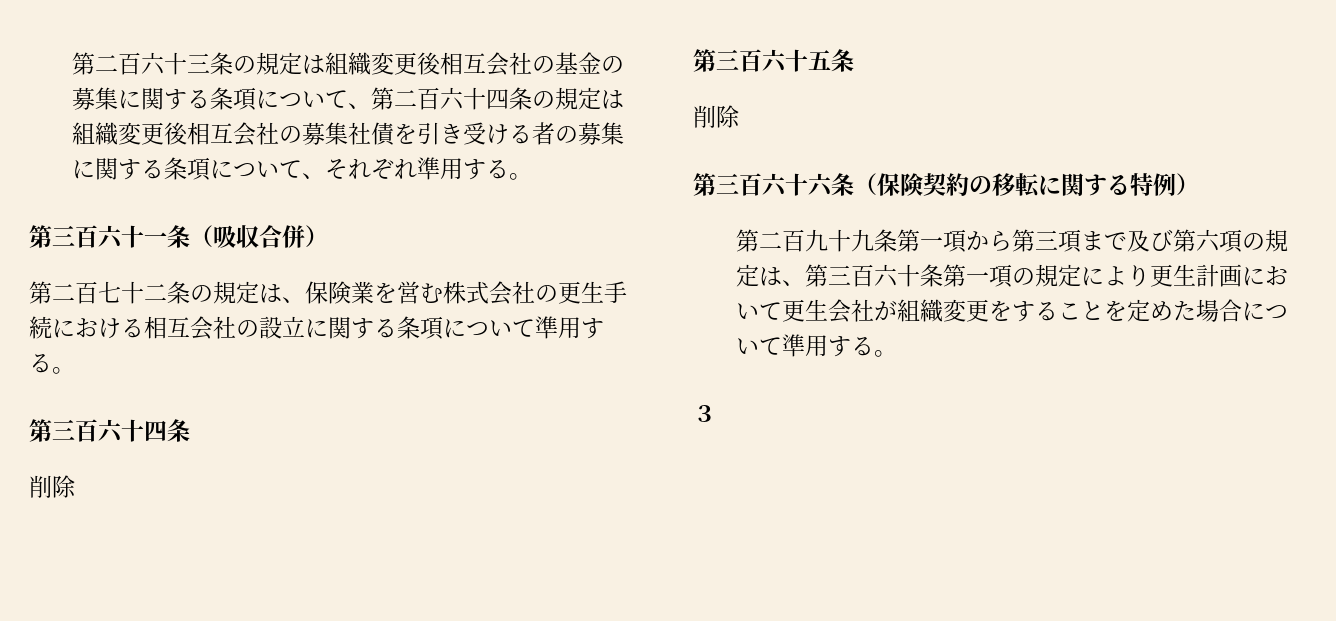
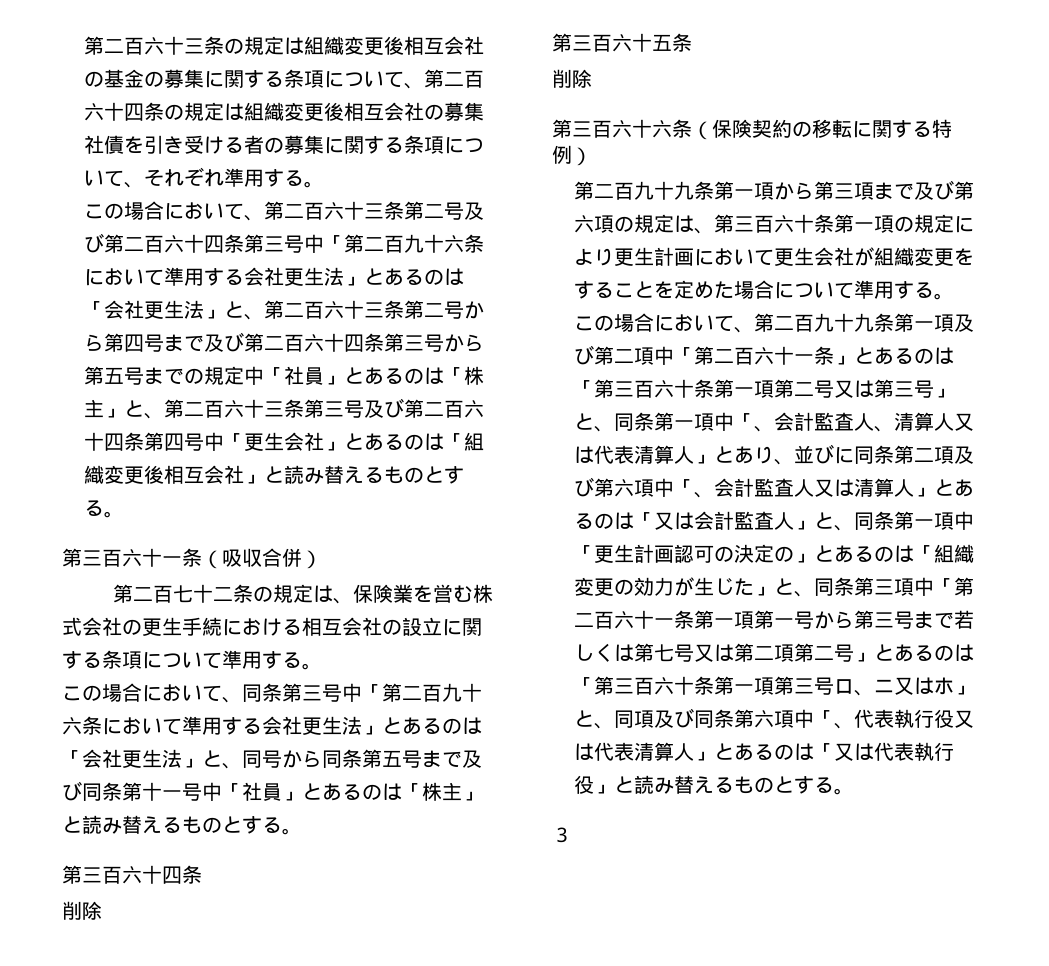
(532, 176) none -> [84,201,485,221] [84,233,485,253] [84,267,465,286] [84,300,485,320] [84,332,485,352] [84,366,485,385] [84,398,485,419] [84,432,485,451] [84,465,465,484] [84,500,125,518] // この場合において、第二百六十三条第二号及び第二百六十四条第三号中「第二百九十六条において準用する会社更生法」とあるのは「会社更生法」と、第二百六十三条第二号から第四号まで及び第二百六十四条第三号から第五号までの規定中「社員」とあるのは「株主」と、第二百六十三条第三号及び第二百六十四条第四号中「更生会社」とあるのは「組織変更後相互会社」と読み替えるものとする。
(75, 370) none -> [62,683,482,703] [62,716,482,735] [62,749,482,769] [62,781,482,801] [62,815,302,835] // この場合において、同条第三号中「第二百九十六条において準用する会社更生法」とあるのは「会社更生法」と、同号から同条第五号まで及び同条第十一号中「社員」とあるのは「株主」と読み替えるものとする。
(897, 353) none -> [574,313,975,333] [574,345,955,365] [574,379,955,398] [574,412,975,432] [574,444,975,465] [574,477,975,498] [574,511,975,531] [574,544,975,563] [574,577,975,597] [574,610,975,629] [574,643,975,662] [574,676,975,696] [574,708,975,729] [574,742,955,761] [574,775,855,795] // この場合において、第二百九十九条第一項及び第二項中「第二百六十一条」とあるのは「第三百六十条第一項第二号又は第三号」と、同条第一項中「、会計監査人、清算人又は代表清算人」とあり、並びに同条第二項及び第六項中「、会計監査人又は清算人」とあるのは「又は会計監査人」と、同条第一項中「更生計画認可の決定の」とあるのは「組織変更の効力が生じた」と、同条第三項中「第二百六十一条第一項第一号から第三号まで若しくは第七号又は第二項第二号」とあるのは「第三百六十条第一項第三号ロ、ニ又はホ」と、同項及び同条第六項中「、代表執行役又は代表清算人」とあるのは「又は代表執行役」と読み替えるものとする。

